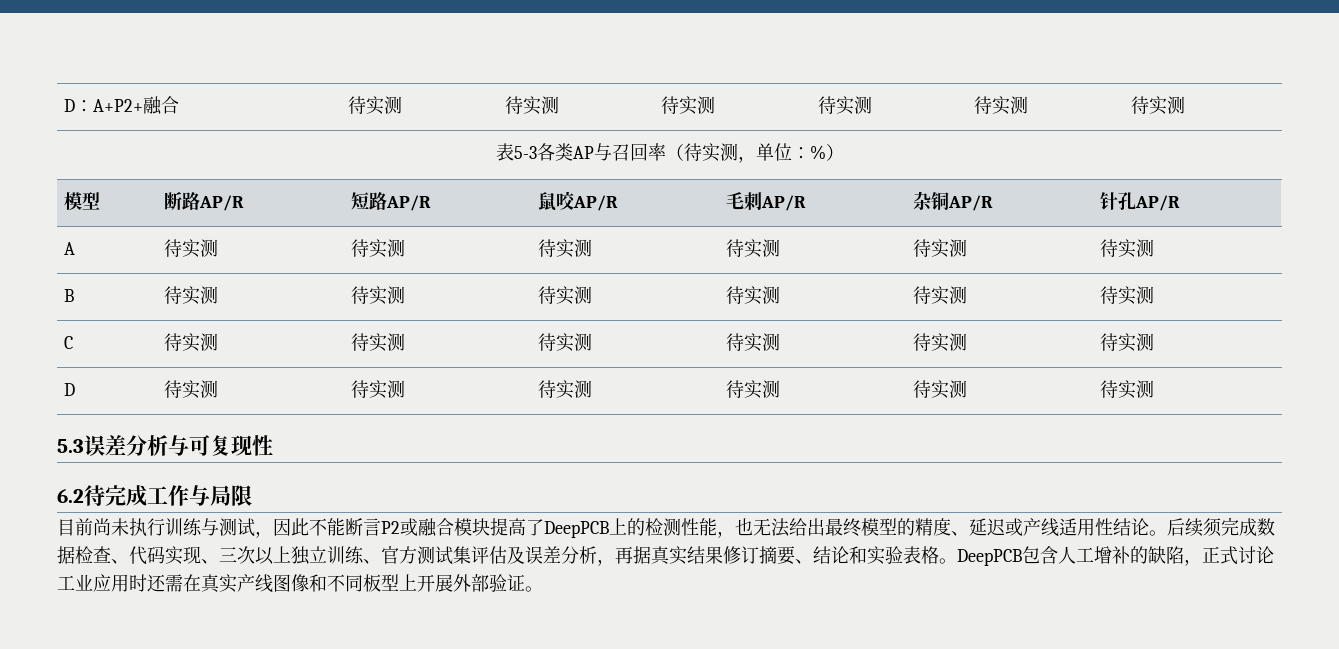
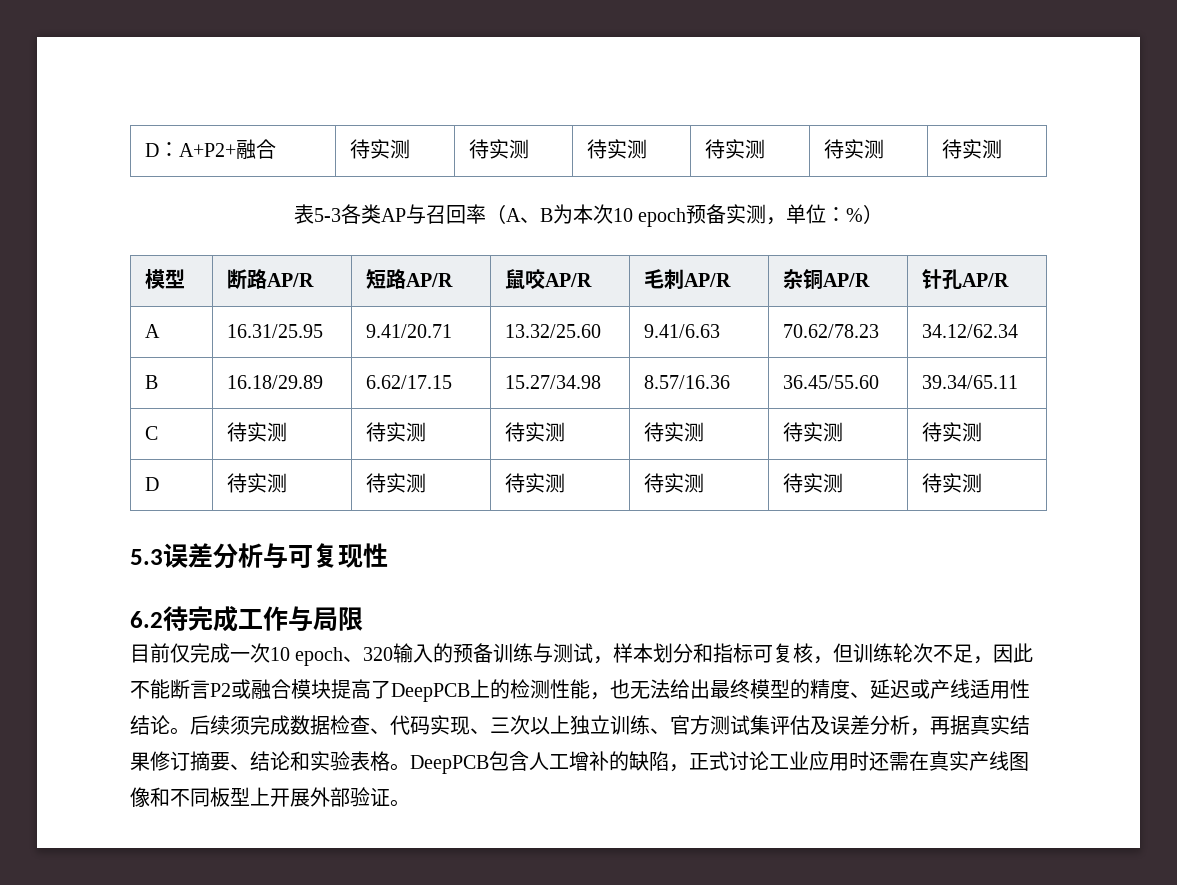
[683,143,702,161] 待 -> [505,204,727,227] A、B为本次10 epoch预备
[164,239,219,258] [351,239,406,258] [538,239,593,258] [726,239,781,258] [913,239,968,258] [1100,239,1155,258] [64,289,75,302] [164,286,219,305] [351,286,406,305] [538,286,593,305] [726,286,781,305] [913,286,968,305] [1100,286,1155,305] 待实测 | 待实测 | 待实测 | 待实测 | 待实测 | 待实测 // B | 待实测 | 待实测 | 待实测 | 待实测 | 待实测 | 待实测 -> [227,324,324,338] [366,324,453,338] [505,324,602,338] [644,324,721,338] [783,324,880,338] [922,324,1019,338] [145,375,159,389] [227,375,324,389] [366,375,453,389] [505,375,602,389] [644,375,731,389] [783,375,880,389] [922,375,1019,389] 16.31/25.95 | 9.41/20.71 | 13.32/25.60 | 9.41/6.63 | 70.62/78.23 | 34.12/62.34 // B | 16.18/29.89 | 6.62/17.15 | 15.27/34.98 | 8.57/16.36 | 36.45/55.60 | 39.34/65.11
[93,518,255,537] 尚未执行训练与测试 -> [170,643,974,666] 仅完成一次10 epoch、320输入的预备训练与测试，样本划分和指标可复核，但训练轮次不足

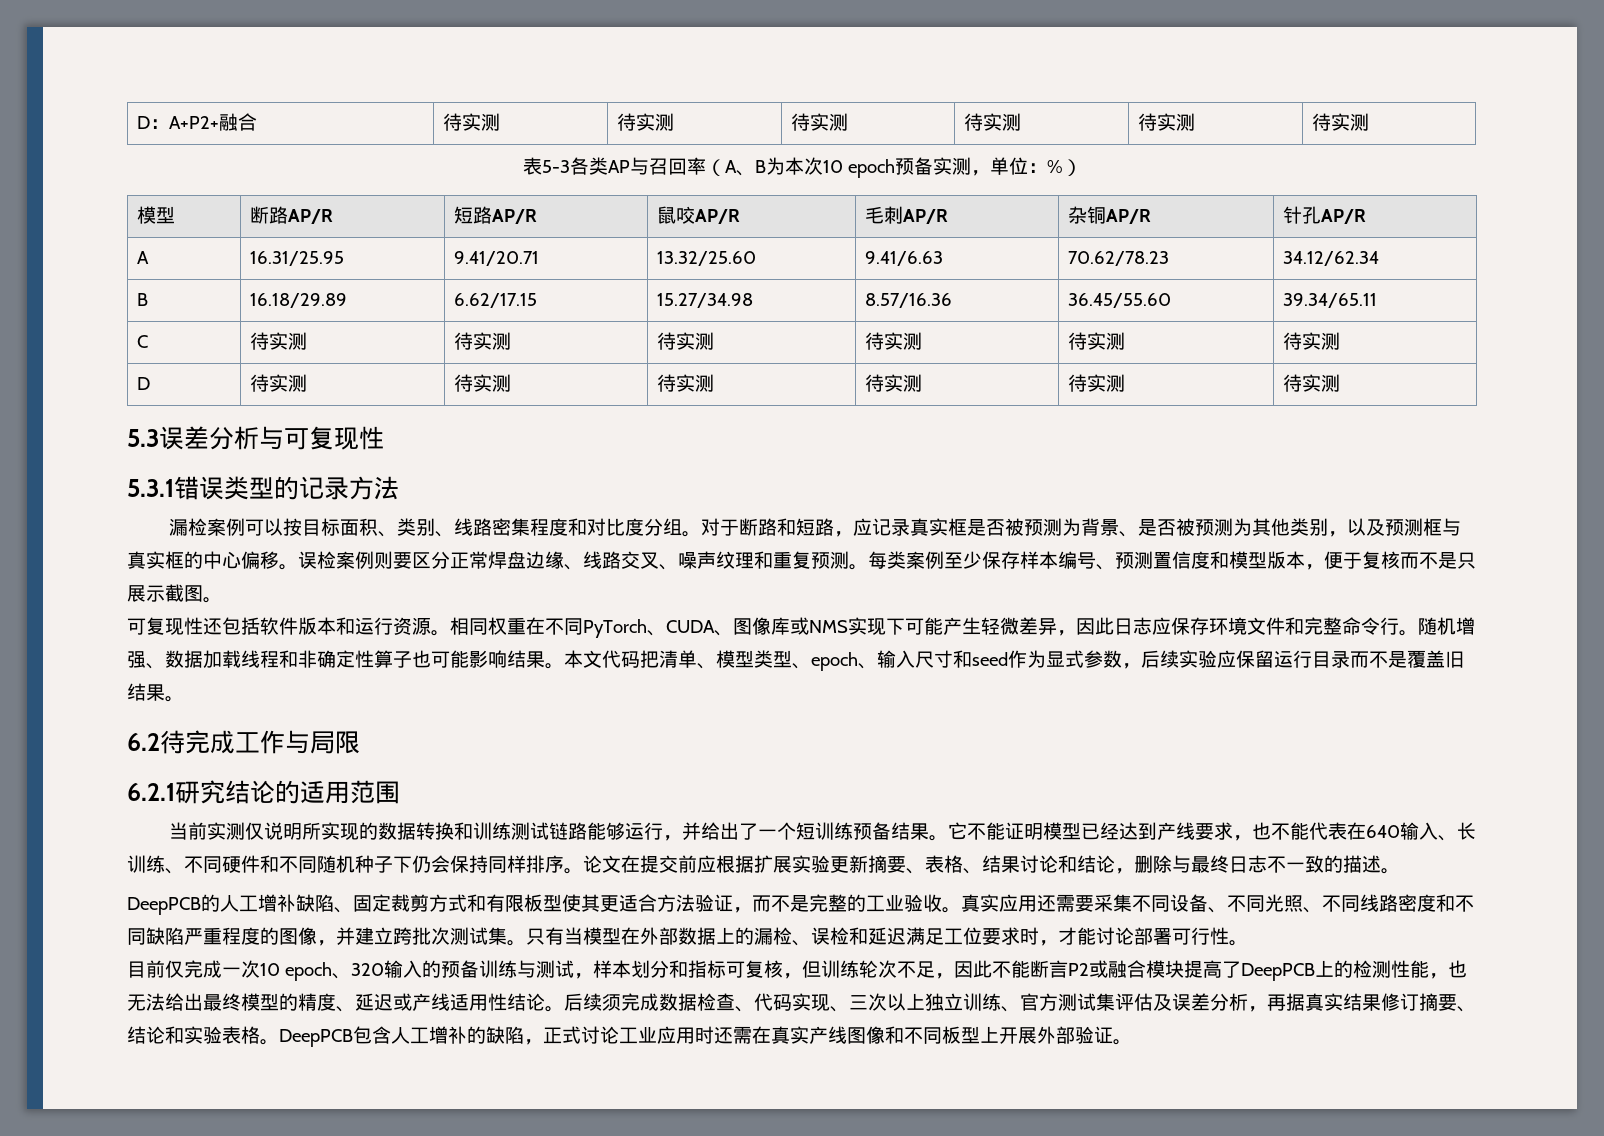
(388, 555) none -> [127,476,399,500] [169,518,1462,537] [127,551,1476,570] [127,584,222,603] [127,617,1475,638] [127,650,1464,671] [127,683,184,702] // 5.3.1错误类型的记录方法 // 漏检案例可以按目标面积、类别、线路密集程度和对比度分组。对于断路和短路，应记录真实框是否被预测为背景、是否被预测为其他类别，以及预测框与真实框的中心偏移。误检案例则要区分正常焊盘边缘、线路交叉、噪声纹理和重复预测。每类案例至少保存样本编号、预测置信度和模型版本，便于复核而不是只展示截图。 // 可复现性还包括软件版本和运行资源。相同权重在不同PyTorch、CUDA、图像库或NMS实现下可能产生轻微差异，因此日志应保存环境文件和完整命令行。随机增强、数据加载线程和非确定性算子也可能影响结果。本文代码把清单、模型类型、epoch、输入尺寸和seed作为显式参数，后续实验应保留运行目录而不是覆盖旧结果。
(363, 619) none -> [127,780,400,804] [169,822,1477,841] [127,855,1400,874] [127,894,1474,915] [127,927,1248,946] // 6.2.1研究结论的适用范围 // 当前实测仅说明所实现的数据转换和训练测试链路能够运行，并给出了一个短训练预备结果。它不能证明模型已经达到产线要求，也不能代表在640输入、长训练、不同硬件和不同随机种子下仍会保持同样排序。论文在提交前应根据扩展实验更新摘要、表格、结果讨论和结论，删除与最终日志不一致的描述。 // DeepPCB的人工增补缺陷、固定裁剪方式和有限板型使其更适合方法验证，而不是完整的工业验收。真实应用还需要采集不同设备、不同光照、不同线路密度和不同缺陷严重程度的图像，并建立跨批次测试集。只有当模型在外部数据上的漏检、误检和延迟满足工位要求时，才能讨论部署可行性。

